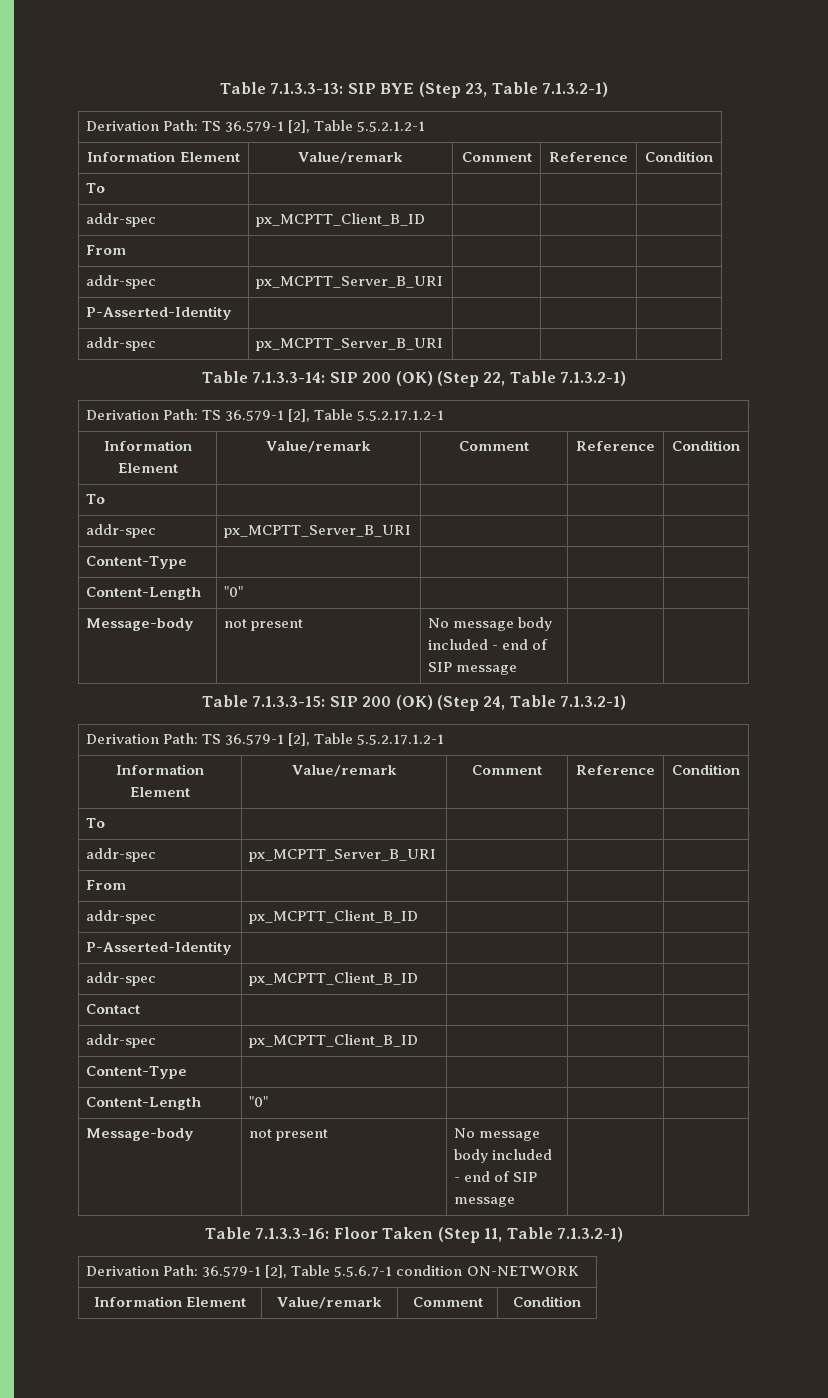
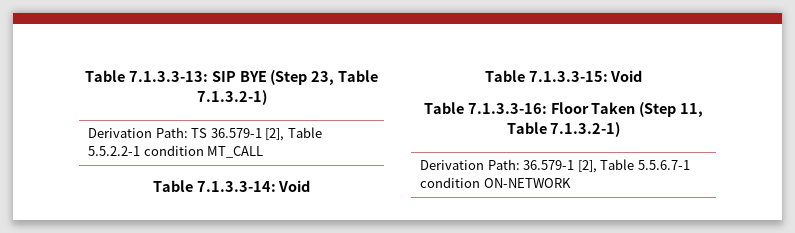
[357,121,426,132] [87,151,240,162] [298,152,403,164] [461,152,532,162] [549,152,628,162] [645,151,713,162] [86,183,106,193] [86,213,157,227] [256,213,426,227] [86,245,127,255] [86,275,157,289] [256,276,444,289] [86,306,233,320] [86,337,157,351] [256,338,444,351] [201,371,627,387] [86,409,445,422] [103,440,192,451] [117,463,178,473] [266,441,371,453] [459,441,529,451] [576,441,655,451] [672,440,740,451] [86,494,106,504] [86,524,157,538] [224,525,412,538] [86,556,188,569] [86,587,202,600] [224,586,244,597] [86,618,195,631] [224,619,304,631] [428,617,553,631] [428,639,549,650] [428,662,518,675] [201,695,627,711] [86,733,445,746] [116,764,204,775] [130,787,190,797] [291,765,397,777] [472,765,542,775] [576,765,655,775] [672,764,740,775] [86,818,106,828] [86,848,157,862] [249,849,437,862] [86,880,127,890] [86,910,157,924] [249,910,419,924] [86,941,233,955] [86,972,157,986] [249,972,419,986] [86,1004,141,1014] [86,1034,157,1048] [249,1034,419,1048] [86,1066,188,1079] [86,1097,202,1110] [249,1096,269,1107] [86,1128,195,1141] [249,1129,329,1141] [454,1128,541,1141] [454,1149,553,1163] [454,1171,538,1182] [454,1197,516,1207] 5.5.2.1.2-1 // Information Element | Value/remark | Comment | Reference | Condition // To | | | | // addr-spec | px_MCPTT_Client_B_ID | | | // From | | | | // addr-spec | px_MCPTT_Server_B_URI | | | // P-Asserted-Identity | | | | // addr-spec | px_MCPTT_Server_B_URI | | | // Table 7.1.3.3-14: SIP 200 (OK) (Step 22, Table 7.1.3.2-1) // Derivation Path: TS 36.579-1 [2], Table 5.5.2.17.1.2-1 // Information Element | Value/remark | Comment | Reference | Condition // To | | | | // addr-spec | px_MCPTT_Server_B_URI | | | // Content-Type | | | | // Content-Length | "0" | | | // Message-body | not present | No message body included - end of SIP message | | // Table 7.1.3.3-15: SIP 200 (OK) (Step 24, Table 7.1.3.2-1) // Derivation Path: TS 36.579-1 [2], Table 5.5.2.17.1.2-1 // Information Element | Value/remark | Comment | Reference | Condition // To | | | | // addr-spec | px_MCPTT_Server_B_URI | | | // From | | | | // addr-spec | px_MCPTT_Client_B_ID | | | // P-Asserted-Identity | | | | // addr-spec | px_MCPTT_Client_B_ID | | | // Contact | | | | // addr-spec | px_MCPTT_Client_B_ID | | | // Content-Type | | | | // Content-Length | "0" | | | // Message-body | not present | No message body included - end of SIP message | | -> [87,145,264,158] [152,180,311,192] [484,70,643,82] 5.5.2.2-1 condition MT_CALL // Table 7.1.3.3-14: Void // Table 7.1.3.3-15: Void
[93,1296,247,1307] [277,1297,382,1309] [412,1297,483,1307] [513,1296,581,1307] // Information Element | Value/remark | Comment | Condition -> (571, 183) none

